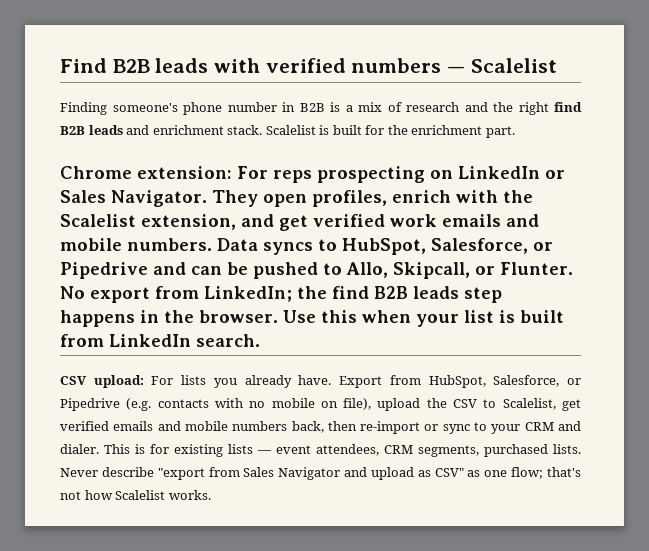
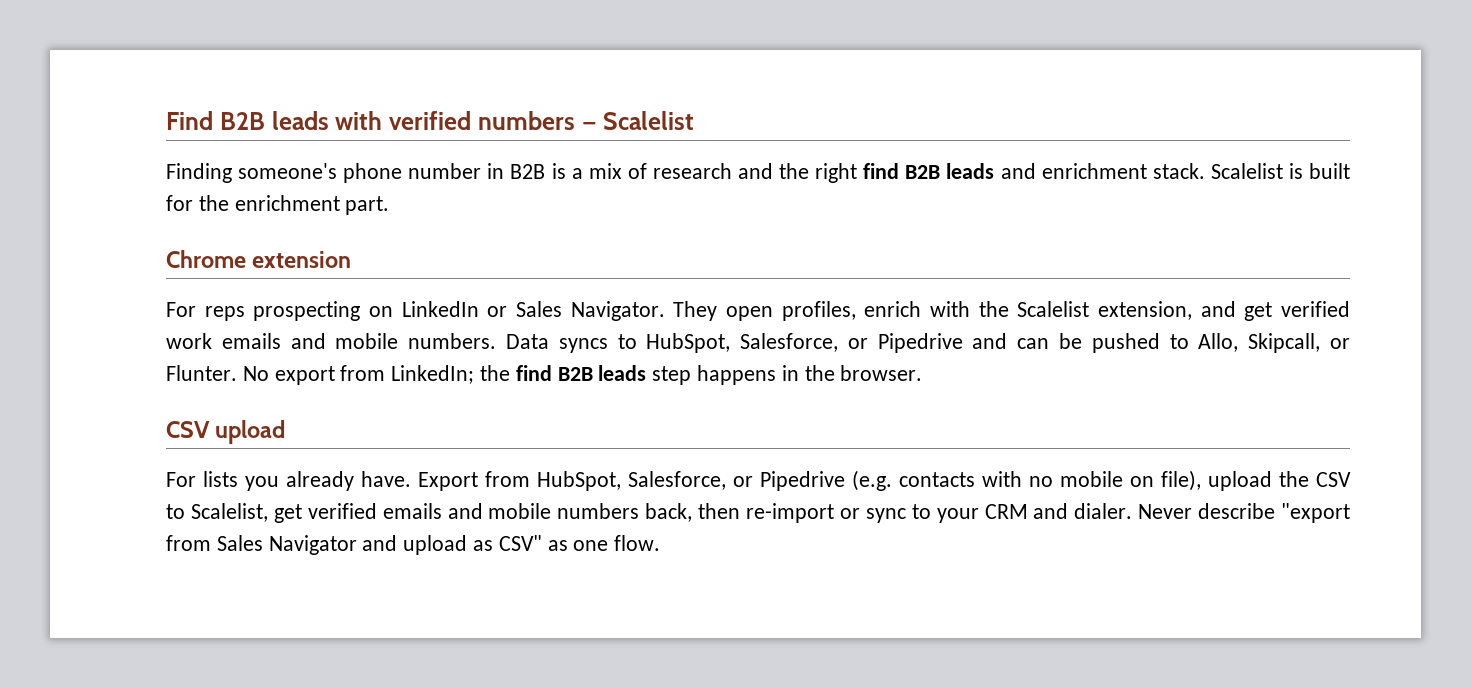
[137,166,232,179] extension: -> [252,251,352,268] extension //
[282,310,564,327] [60,334,260,347] [60,375,144,388] Use this when your list is built from LinkedIn search. // CSV upload: -> [166,420,286,444] // CSV upload //
[104,444,581,457] This is for existing lists — event attendees, CRM segments, purchased lists. -> (1133, 511) none
[511,467,582,479] [60,490,211,500] flow; that's not how Scalelist works. -> [614,535,661,551] flow.

